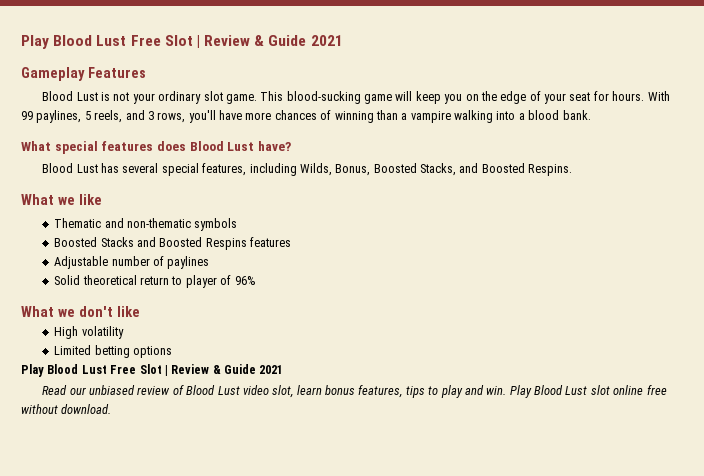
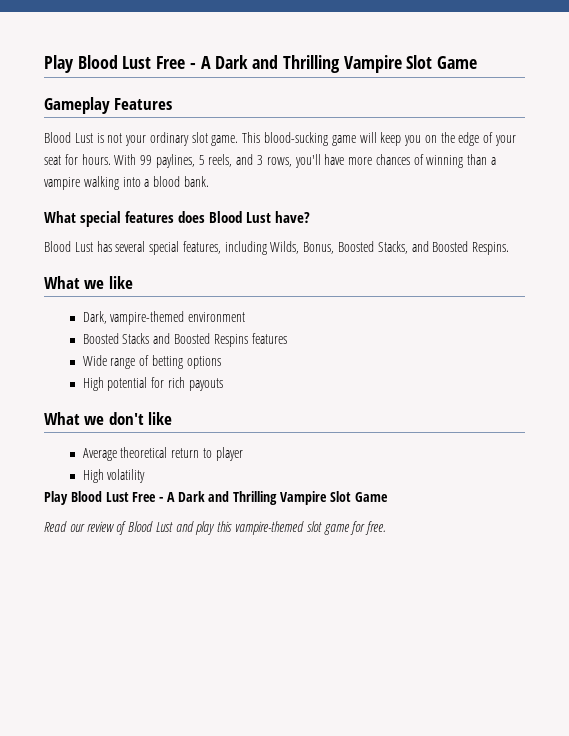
[21,35,343,49] Play Blood Lust Free Slot | Review & Guide 2021 -> [44,55,477,73] Play Blood Lust Free - A Dark and Thrilling Vampire Slot Game
[54,218,238,231] Thematic and non-thematic symbols -> [82,311,246,325] Dark, vampire-themed environment
[54,256,210,269] [54,275,256,288] Adjustable number of paylines // Solid theoretical return to player of 96% -> [82,355,221,369] [82,377,223,391] Wide range of betting options // High potential for rich payouts
(140, 311) none -> [82,447,243,461] // Average theoretical return to player
[54,345,173,358] [21,364,284,377] // Limited betting options // Play Blood Lust Free Slot | Review & Guide 2021 -> [44,491,388,505] // Play Blood Lust Free - A Dark and Thrilling Vampire Slot Game
[89,385,136,395] unbiased -> (85, 528) none
[242,385,667,398] [21,404,112,414] video slot, learn bonus features, tips to play and win. Play Blood Lust slot online free without download. -> [175,521,387,535] and play this vampire-themed slot game for free.

